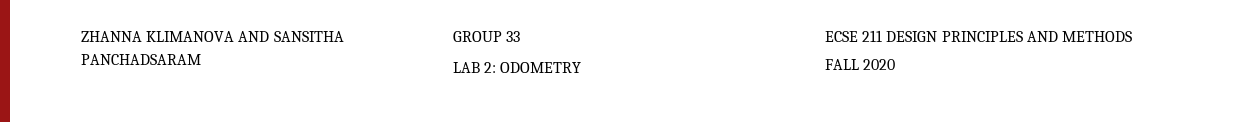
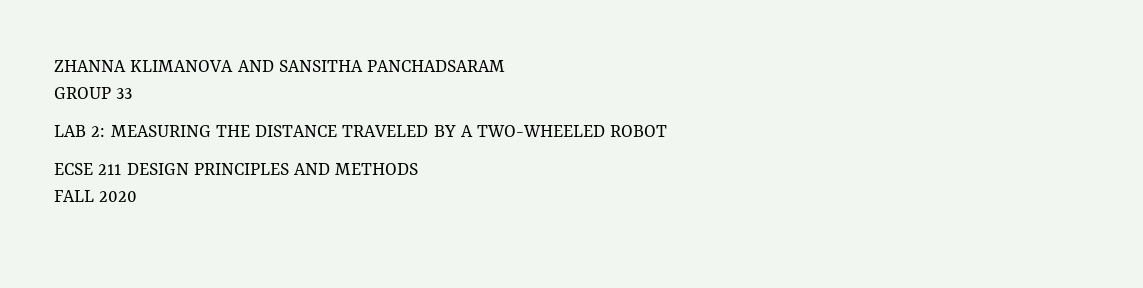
[500,62,582,73] ODOMETRY -> [110,125,668,137] MEASURING THE DISTANCE TRAVELED BY A TWO-WHEELED ROBOT

